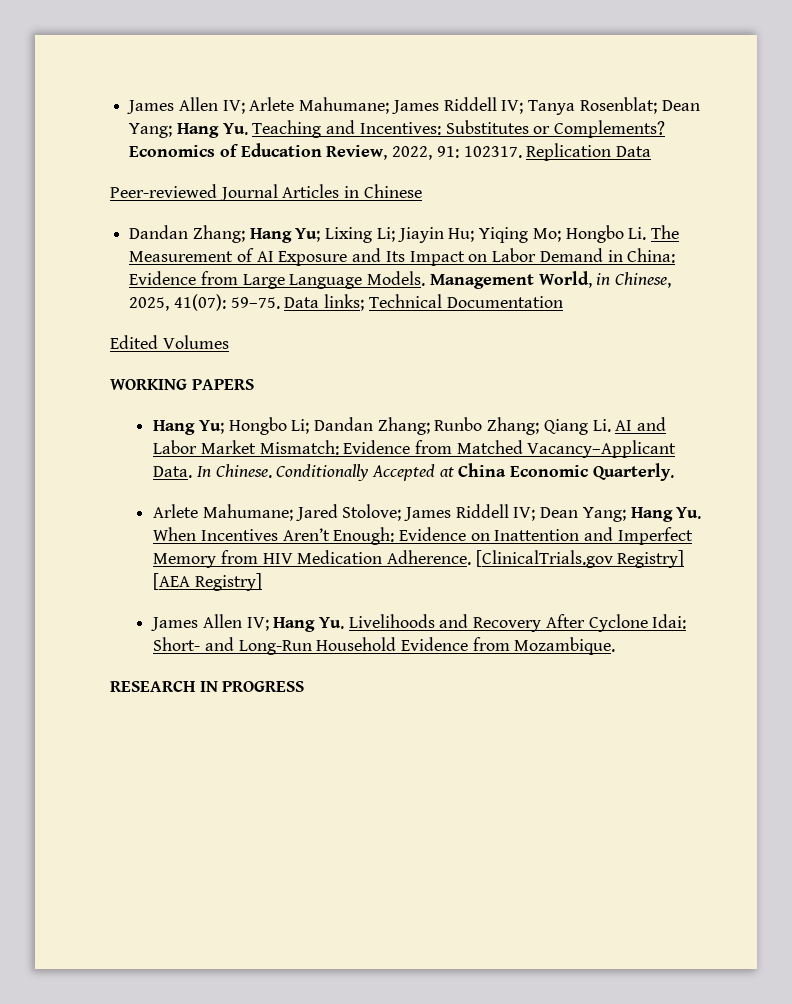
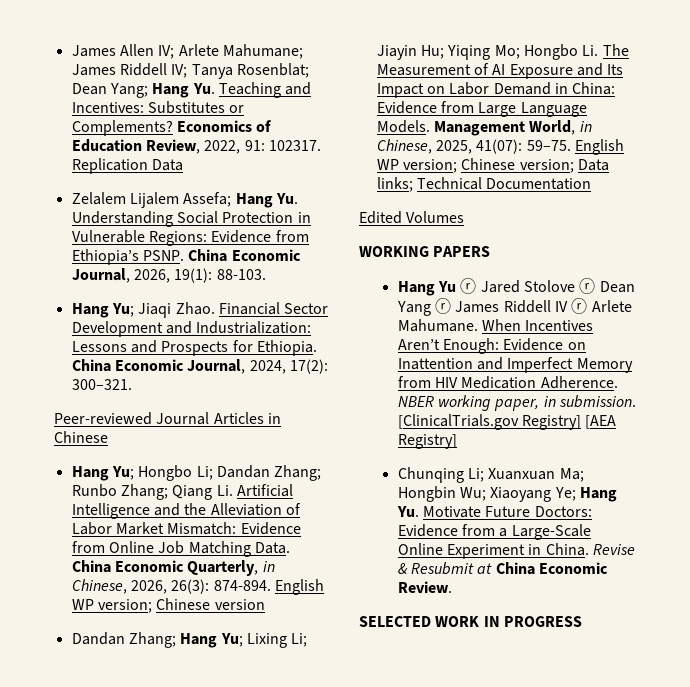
(652, 151) none -> [71,192,298,208] [71,211,311,227] [71,230,309,246] [71,249,301,265] [71,268,266,283] [71,302,329,318] [71,321,312,337] [71,340,317,356] [71,359,328,374] [71,379,132,390] // Zelalem Lijalem Assefa; Hang Yu. Understanding Social Protection in Vulnerable Regions: Evidence from Ethiopia’s PSNP. China Economic Journal, 2026, 19(1): 88-103. // Hang Yu; Jiaqi Zhao. Financial Sector Development and Industrialization: Lessons and Prospects for Ethiopia. China Economic Journal, 2024, 17(2): 300–321.
(422, 191) none -> [71,465,322,481] [71,484,293,500] [71,503,301,519] [71,522,301,535] [71,541,290,557] [71,560,275,576] [71,579,324,595] [71,598,265,613] // Hang Yu; Hongbo Li; Dandan Zhang; Runbo Zhang; Qiang Li. Artificial Intelligence and the Alleviation of Labor Market Mismatch: Evidence from Online Job Matching Data. China Economic Quarterly, in Chinese, 2026, 26(3): 874-894. English WP version; Chinese version
(280, 303) none -> [574,139,624,155] [376,158,574,173] English WP version; Chinese version;
[198,417,667,435] [153,440,677,458] [153,463,674,481] [153,504,702,522] Yu; Hongbo Li; Dandan Zhang; Runbo Zhang; Qiang Li. AI and Labor Market Mismatch: Evidence from Matched Vacancy–Applicant Data. In Chinese. Conditionally Accepted at China Economic Quarterly. // Arlete Mahumane; Jared Stolove; James Riddell IV; Dean Yang; Hang Yu. -> [437,278,635,294] [396,298,632,316] [397,319,478,332] Yu ⓡ Jared Stolove ⓡ Dean Yang ⓡ James Riddell IV ⓡ Arlete Mahumane.
(471, 557) none -> [397,395,636,411] NBER working paper, in submission.
[151,614,687,632] [153,637,616,655] [110,681,195,692] James Allen IV; Hang Yu. Livelihoods and Recovery After Cyclone Idai: Short- and Long-Run Household Evidence from Mozambique. // RESEARCH -> [397,467,584,483] [397,486,617,502] [396,506,592,518] [397,524,591,540] [397,543,635,559] [397,562,608,575] [397,581,452,593] [359,616,480,627] Chunqing Li; Xuanxuan Ma; Hongbin Wu; Xiaoyang Ye; Hang Yu. Motivate Future Doctors: Evidence from a Large-Scale Online Experiment in China. Revise & Resubmit at China Economic Review. // SELECTED WORK

